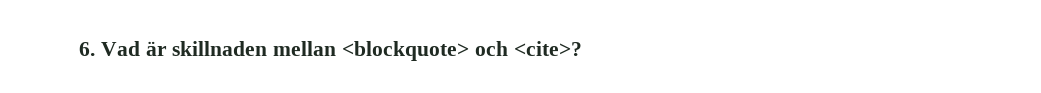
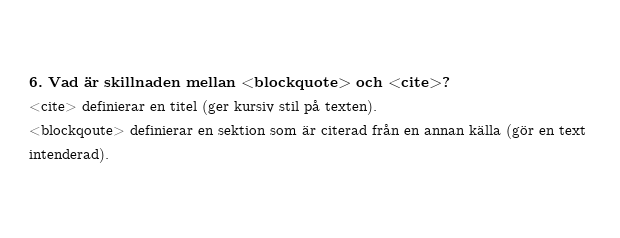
(582, 48) none -> [29,100,377,115] [29,124,586,139] [29,148,109,163] // <cite> definierar en titel (ger kursiv stil på texten). // <blockqoute> definierar en sektion som är citerad från en annan källa (gör en text intenderad).

